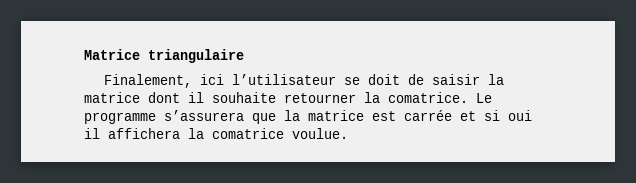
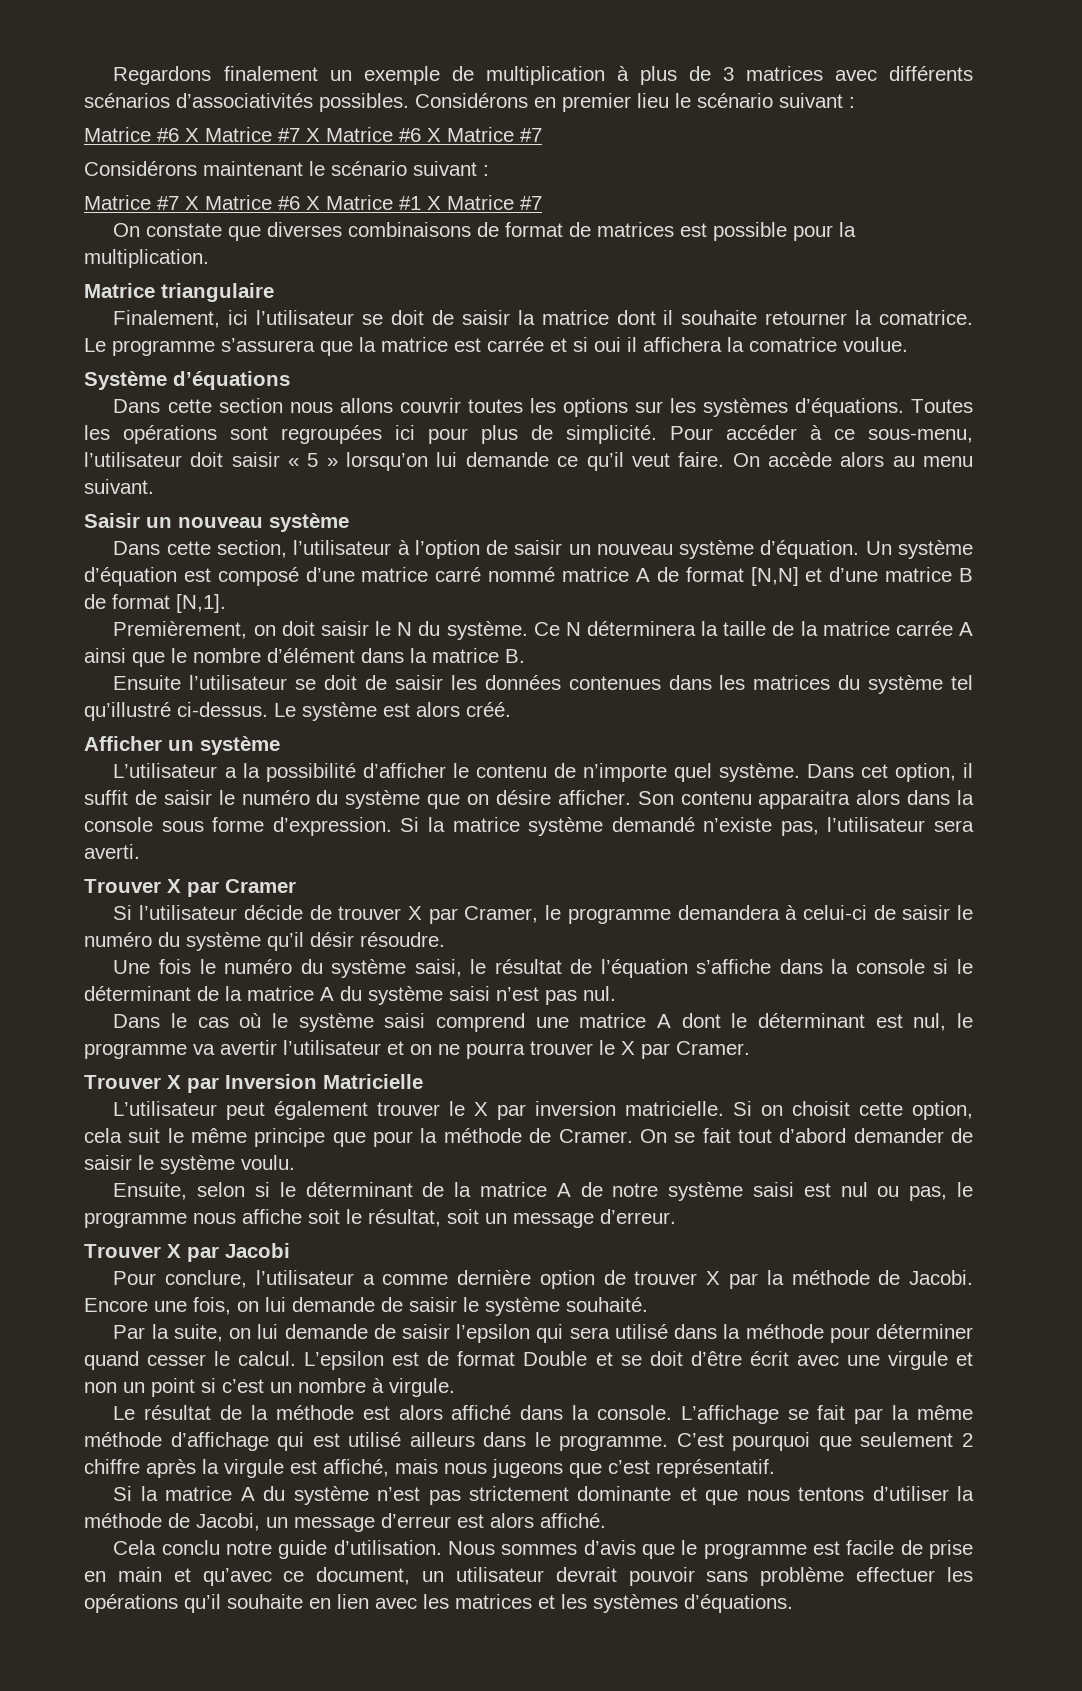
(84, 54) none -> [113,66,973,85] [84,93,855,112] [84,127,542,142] [84,161,489,176] [84,195,542,210] [113,222,857,241] [84,249,209,268] Regardons finalement un exemple de multiplication à plus de 3 matrices avec différents scénarios d’associativités possibles. Considérons en premier lieu le scénario suivant : // Matrice #6 X Matrice #7 X Matrice #6 X Matrice #7 // Considérons maintenant le scénario suivant : // Matrice #7 X Matrice #6 X Matrice #1 X Matrice #7 // On constate que diverses combinaisons de format de matrices est possible pour la multiplication. //
(348, 133) none -> [84,371,290,390] [113,398,974,417] [84,425,973,444] [84,452,974,471] [84,479,154,494] [84,513,349,532] [113,540,973,559] [84,567,974,586] [84,594,226,613] [113,621,974,640] [84,648,525,667] [113,675,973,694] [84,702,511,721] [84,736,280,755] [113,763,974,782] [84,790,974,809] [84,817,975,836] [84,844,140,859] [84,879,296,897] [113,905,974,924] [84,932,445,951] [113,959,973,978] [84,986,616,1005] [113,1013,973,1032] [84,1040,750,1059] [84,1074,423,1093] [113,1101,974,1120] [84,1128,974,1147] [84,1155,295,1174] [113,1182,974,1201] [84,1209,676,1228] [84,1243,290,1262] [113,1270,974,1289] [84,1297,648,1316] [113,1324,973,1343] [84,1351,973,1370] [84,1378,455,1397] [113,1405,973,1424] [84,1432,974,1451] [84,1459,775,1478] [113,1486,974,1505] [84,1513,606,1532] [113,1540,973,1559] [84,1567,973,1586] [84,1594,793,1613] // Système d’équations // Dans cette section nous allons couvrir toutes les options sur les systèmes d’équations. Toutes les opérations sont regroupées ici pour plus de simplicité. Pour accéder à ce sous-menu, l’utilisateur doit saisir « 5 » lorsqu’on lui demande ce qu’il veut faire. On accède alors au menu suivant. // Saisir un nouveau système // Dans cette section, l’utilisateur à l’option de saisir un nouveau système d’équation. Un système d’équation est composé d’une matrice carré nommé matrice A de format [N,N] et d’une matrice B de format [N,1]. // Premièrement, on doit saisir le N du système. Ce N déterminera la taille de la matrice carrée A ainsi que le nombre d’élément dans la matrice B. // Ensuite l’utilisateur se doit de saisir les données contenues dans les matrices du système tel qu’illustré ci-dessus. Le système est alors créé. // Afficher un système // L’utilisateur a la possibilité d’afficher le contenu de n’importe quel système. Dans cet option, il suffit de saisir le numéro du système que on désire afficher. Son contenu apparaitra alors dans la console sous forme d’expression. Si la matrice système demandé n’existe pas, l’utilisateur sera averti. // Trouver X par Cramer // Si l’utilisateur décide de trouver X par Cramer, le programme demandera à celui-ci de saisir le numéro du système qu’il désir résoudre. // Une fois le numéro du système saisi, le résultat de l’équation s’affiche dans la console si le déterminant de la matrice A du système saisi n’est pas nul. // Dans le cas où le système saisi comprend une matrice A dont le déterminant est nul, le programme va avertir l’utilisateur et on ne pourra trouver le X par Cramer. // Trouver X par Inversion Matricielle // L’utilisateur peut également trouver le X par inversion matricielle. Si on choisit cette option, cela suit le même principe que pour la méthode de Cramer. On se fait tout d’abord demander de saisir le système voulu. // Ensuite, selon si le déterminant de la matrice A de notre système saisi est nul ou pas, le programme nous affiche soit le résultat, soit un message d’erreur. // Trouver X par Jacobi // Pour conclure, l’utilisateur a comme dernière option de trouver X par la méthode de Jacobi. Encore une fois, on lui demande de saisir le système souhaité. // Par la suite, on lui demande de saisir l’epsilon qui sera utilisé dans la méthode pour déterminer quand cesser le calcul. L’epsilon est de format Double et se doit d’être écrit avec une virgule et non un point si c’est un nombre à virgule. // Le résultat de la méthode est alors affiché dans la console. L’affichage se fait par la même méthode d’affichage qui est utilisé ailleurs dans le programme. C’est pourquoi que seulement 2 chiffre après la virgule est affiché, mais nous jugeons que c’est représentatif. // Si la matrice A du système n’est pas strictement dominante et que nous tentons d’utiliser la méthode de Jacobi, un message d’erreur est alors affiché. // Cela conclu notre guide d’utilisation. Nous sommes d’avis que le programme est facile de prise en main et qu’avec ce document, un utilisateur devrait pouvoir sans problème effectuer les opérations qu’il souhaite en lien avec les matrices et les systèmes d’équations.

